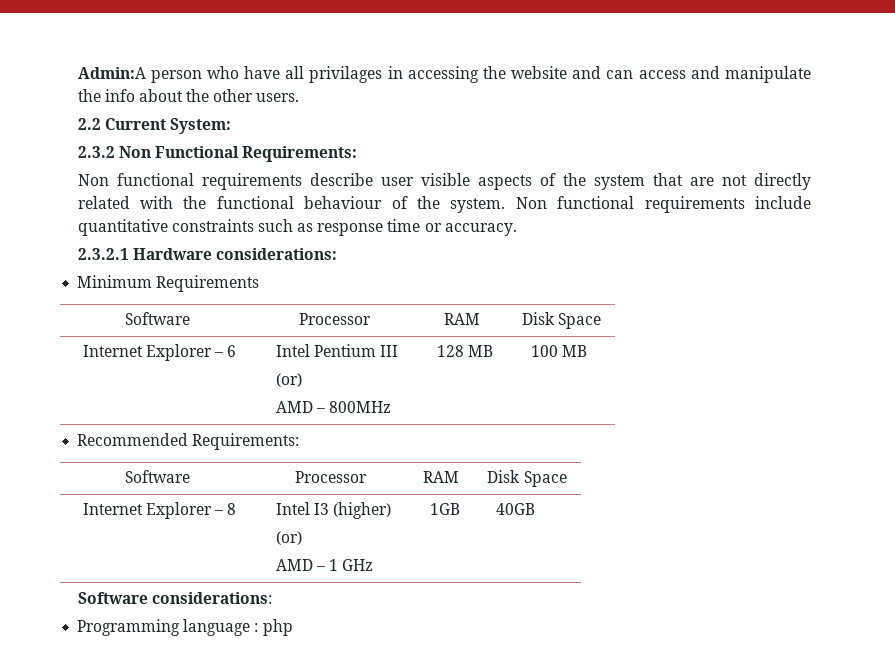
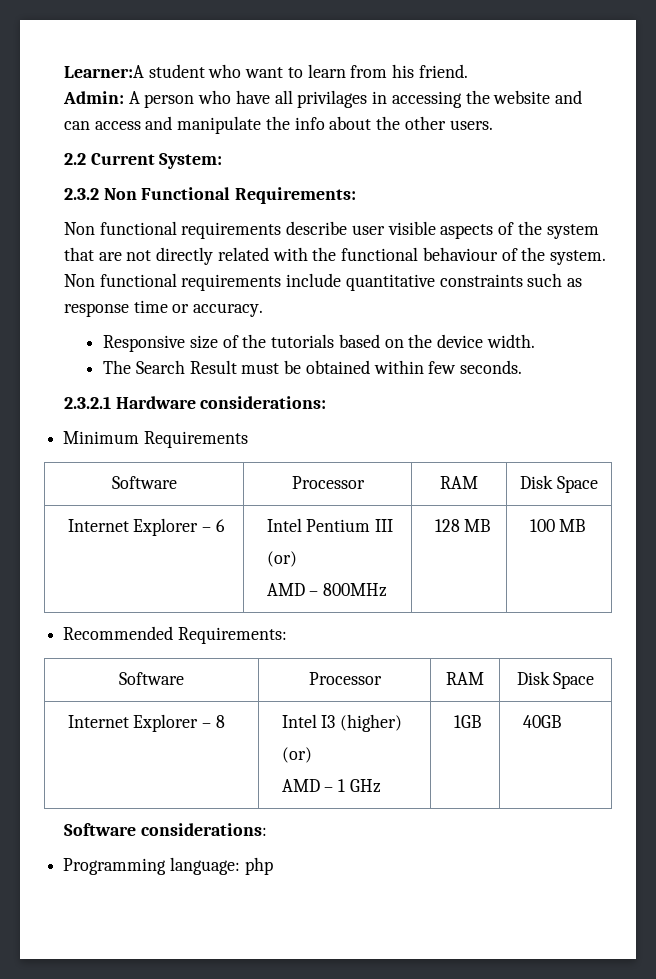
[77,67,146,79] Admin:A -> [63,64,468,78] [62,91,140,104] Learner:A student who want to learn from his friend. // Admin: A
(517, 229) none -> [103,334,535,352] [103,360,523,374] // Responsive size of the tutorials based on the device width. // The Search Result must be obtained within few seconds.
[183,619,259,636] language : -> [169,857,240,875] language:

